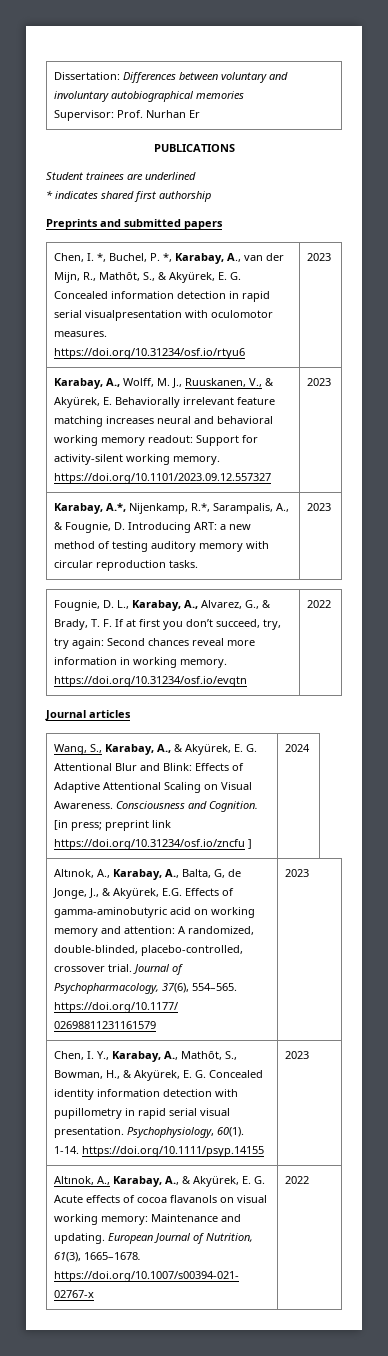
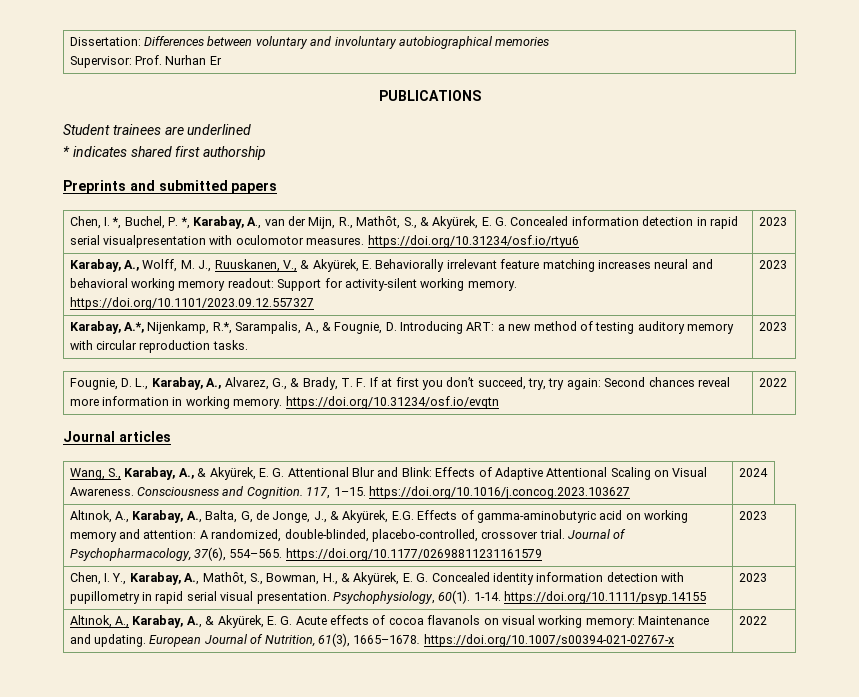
[54,820,172,831] [54,839,253,850] [in press; preprint link https://doi.org/10.31234/osf.io/zncfu ] -> [306,486,630,499] 117, 1–15. https://doi.org/10.1016/j.concog.2023.103627

